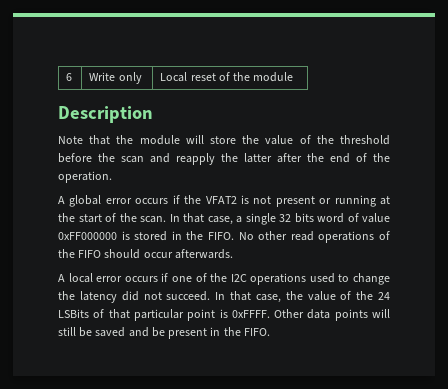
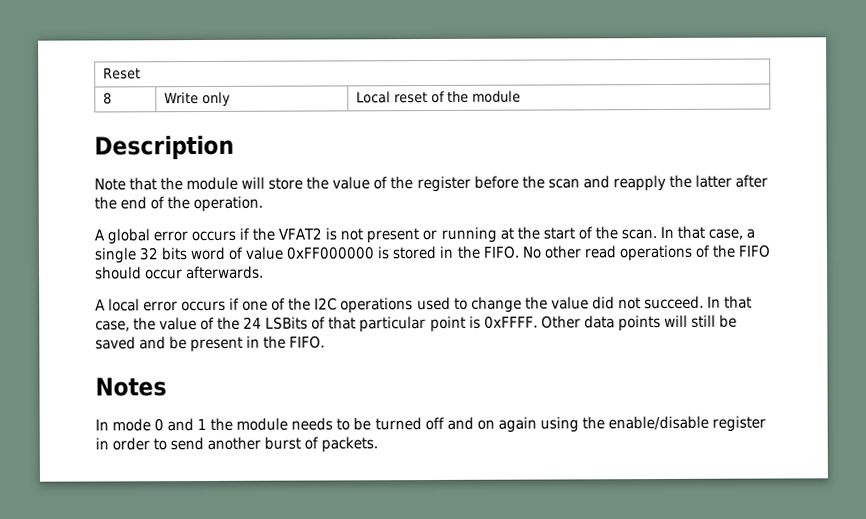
[66,73,73,81] 6 -> [103,67,142,80] [103,92,113,105] Reset // 8
[339,135,390,145] threshold -> [416,175,471,193] register
[79,291,117,303] latency -> [550,296,589,310] value
(270, 332) none -> [95,377,167,397] [95,415,766,433] [95,436,379,453] // Notes // In mode 0 and 1 the module needs to be turned off and on again using the enable/disable register in order to send another burst of packets.

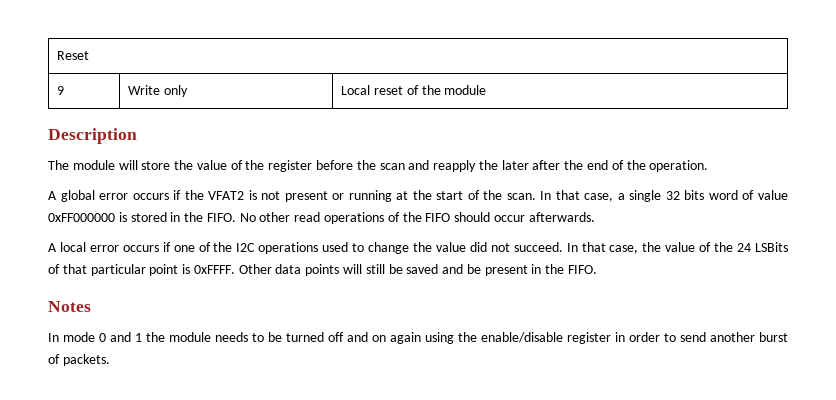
[103,92,113,105] 8 -> [57,86,65,95] 9
[94,177,184,191] Note that the -> [48,160,69,170] The
[694,174,732,188] latter -> [501,160,529,170] later

